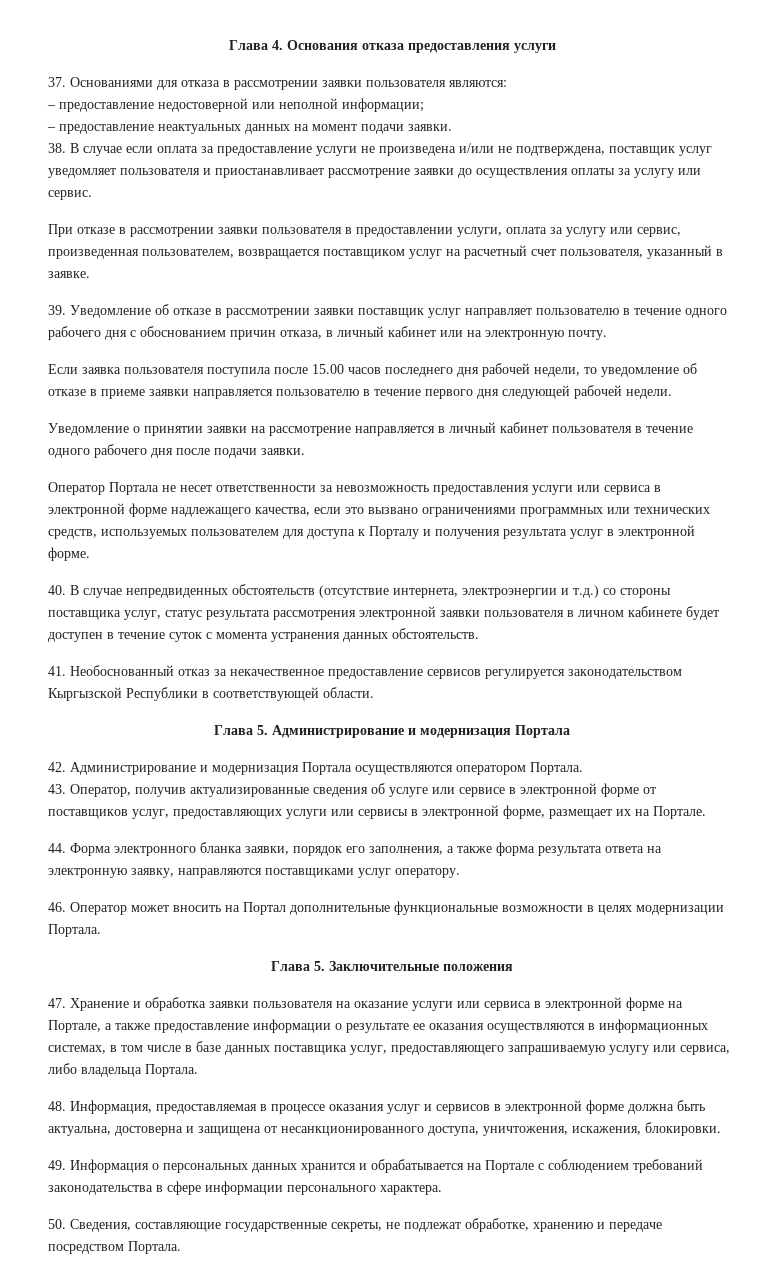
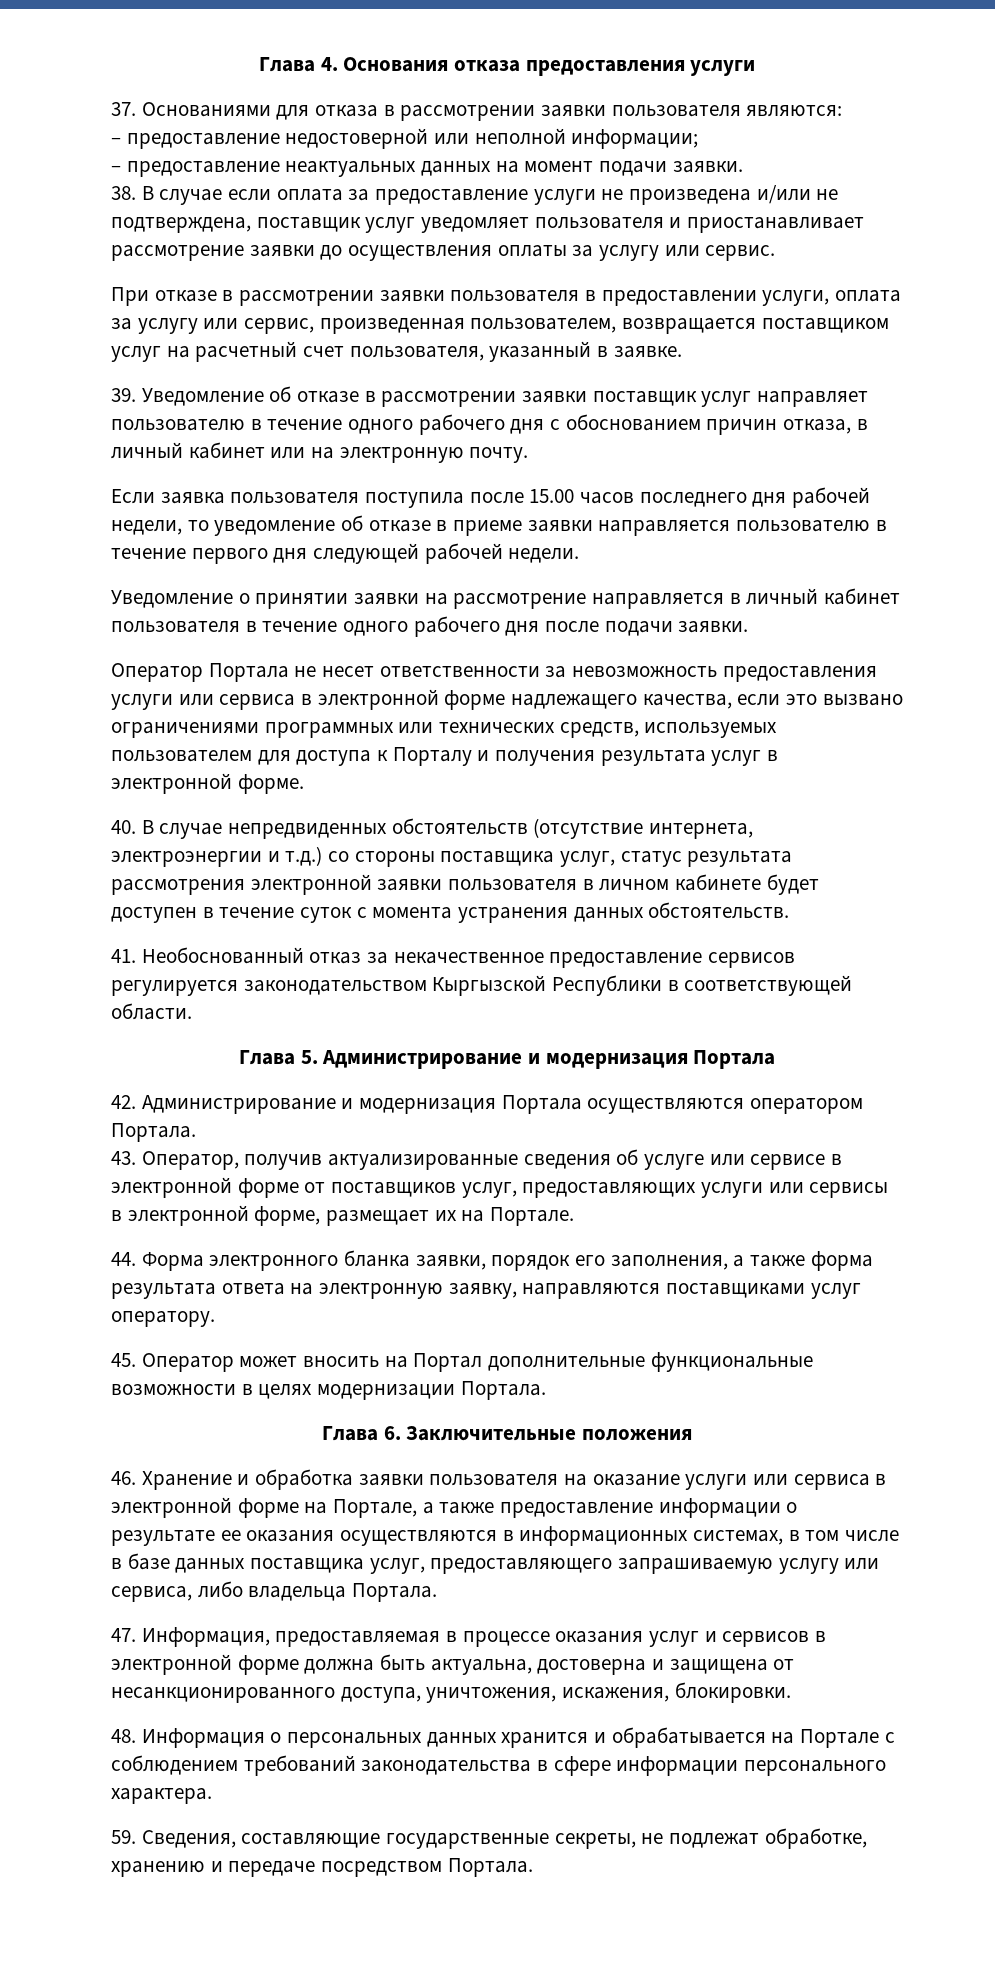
[48,902,66,912] 46. -> [111,1353,136,1367] 45.
[314,961,325,971] 5. -> [383,1426,401,1440] 6.
[48,998,66,1008] 47. -> [111,1471,136,1485] 46.
[48,1101,66,1111] 48. -> [111,1628,136,1642] 47.
[48,1160,66,1170] 49. -> [111,1729,136,1743] 48.
[48,1219,66,1229] 50. -> [111,1830,136,1844] 59.

